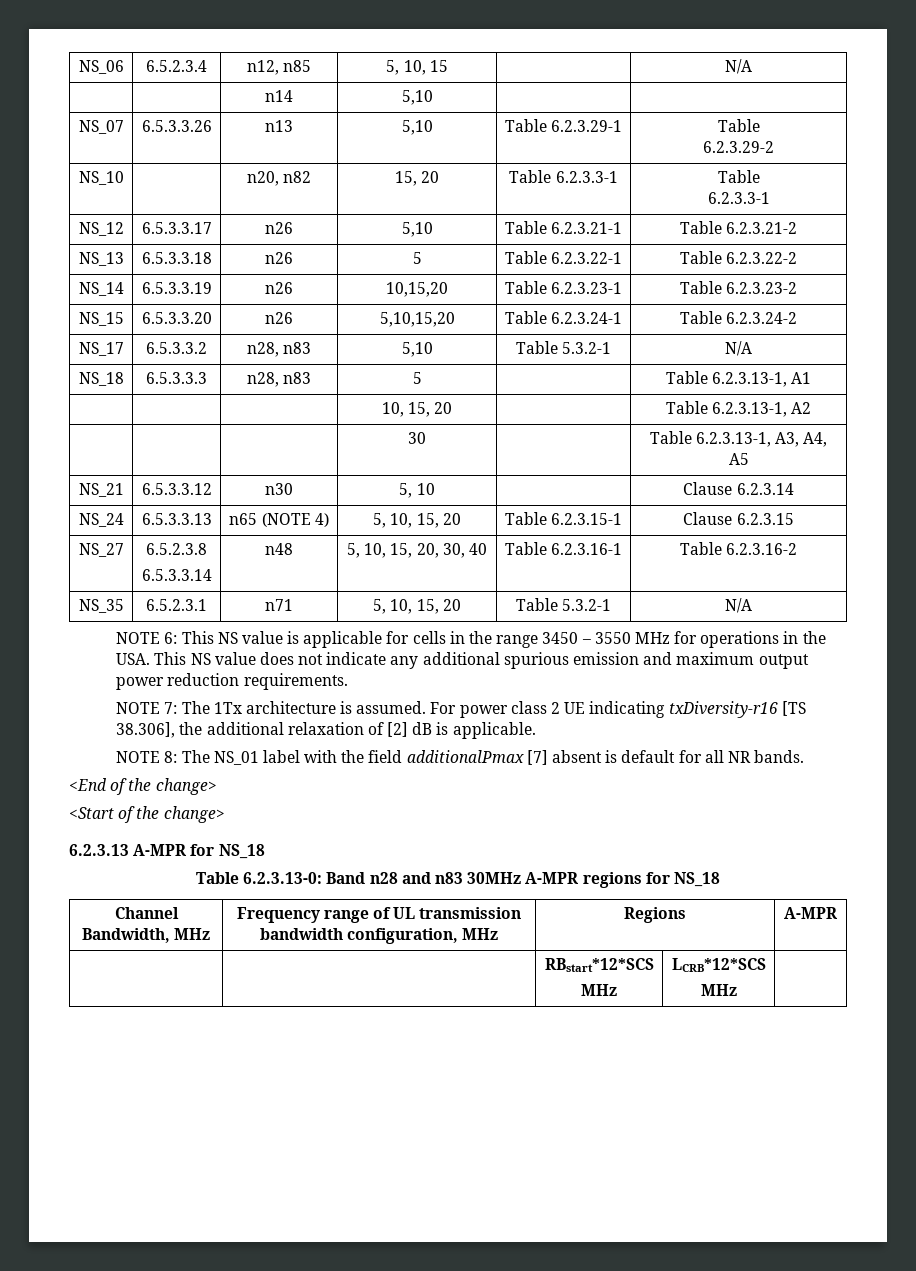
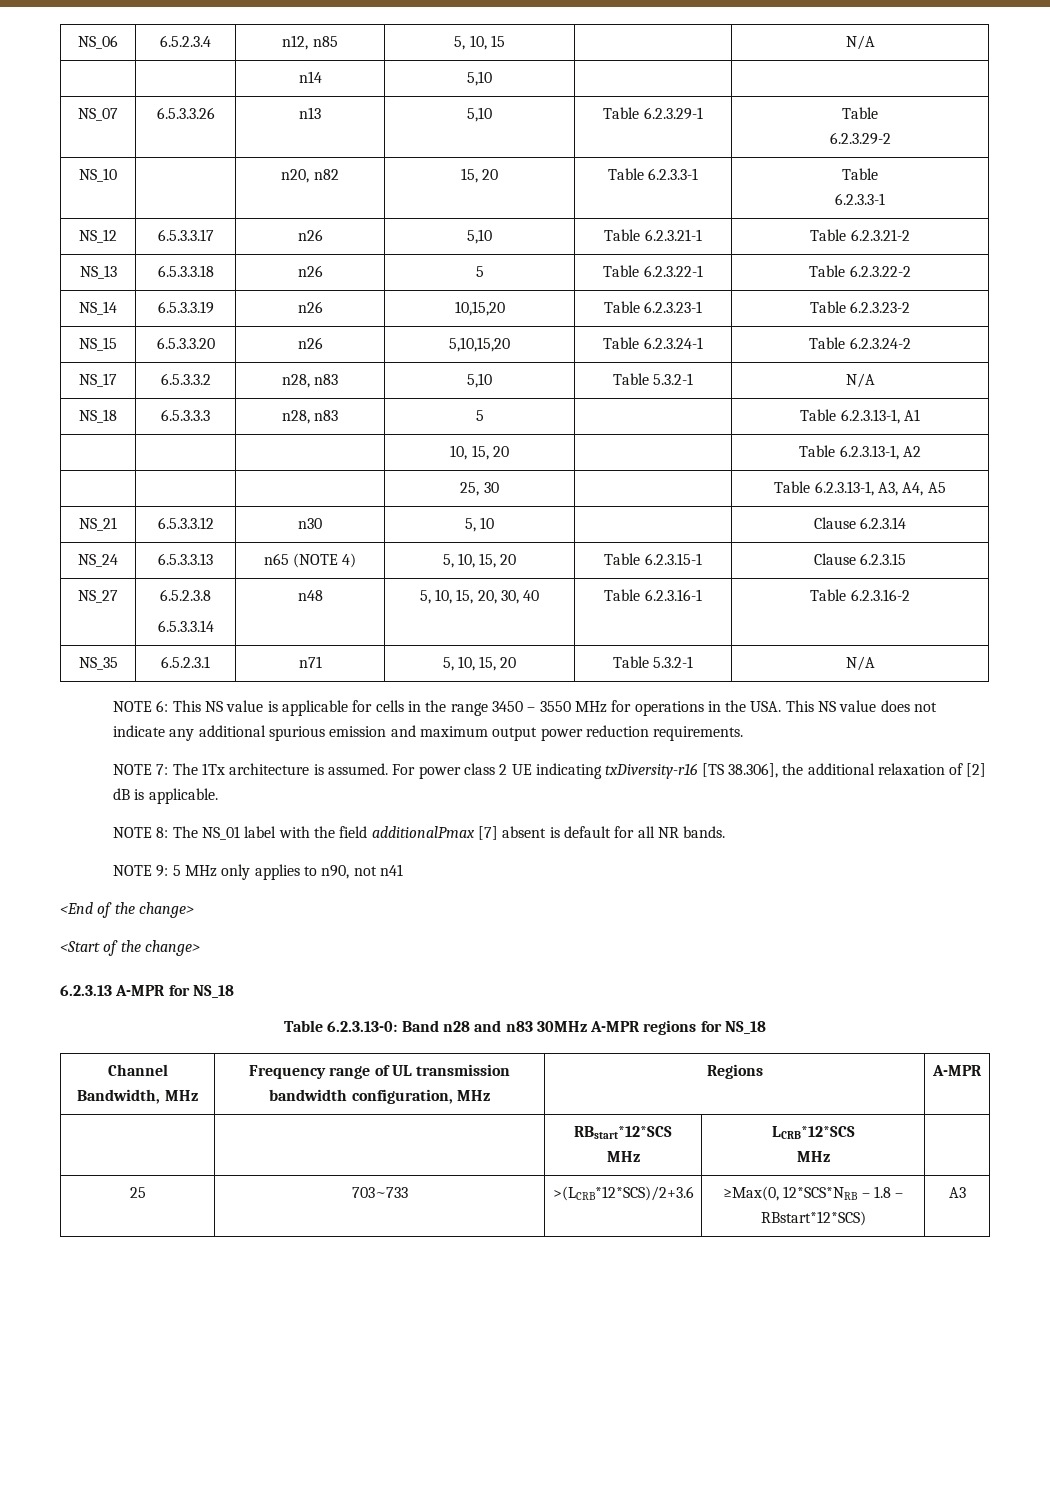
(812, 408) none -> [460,482,480,496] 25,
(805, 756) none -> [113,864,403,880] // NOTE 9: 5 MHz only applies to n90, not n41
(737, 990) none -> [129,1187,146,1198] [351,1187,408,1198] [552,1186,694,1201] [722,1186,904,1201] [760,1211,866,1226] [948,1187,966,1198] // 25 | 703~733 | >(LCRB*12*SCS)/2+3.6 | ≥Max(0, 12*SCS*NRB – 1.8 – RBstart*12*SCS) | A3

